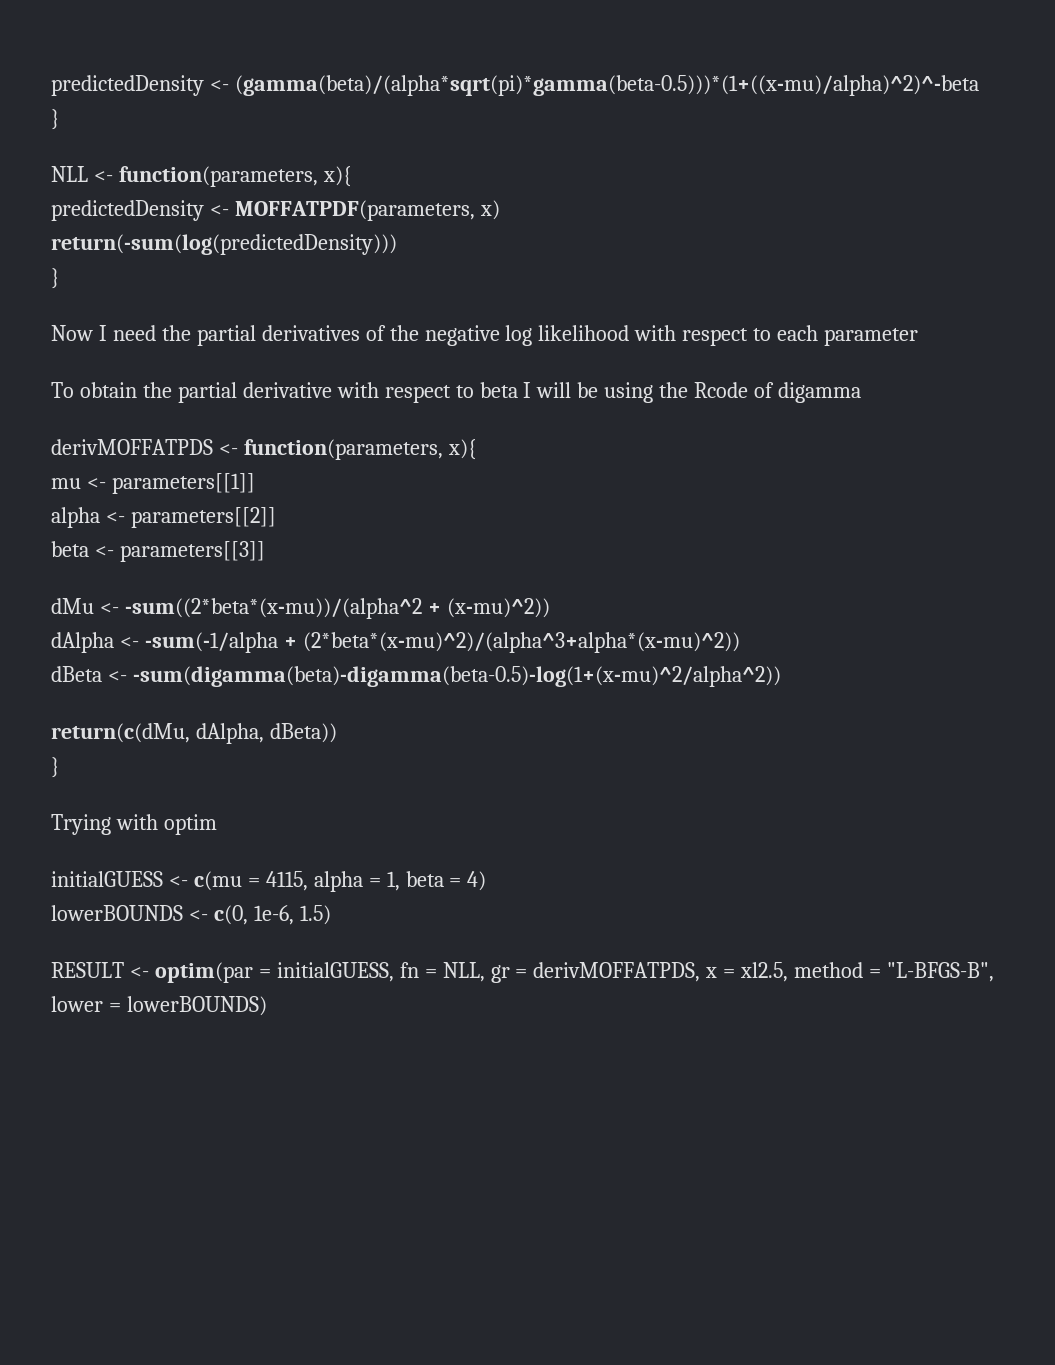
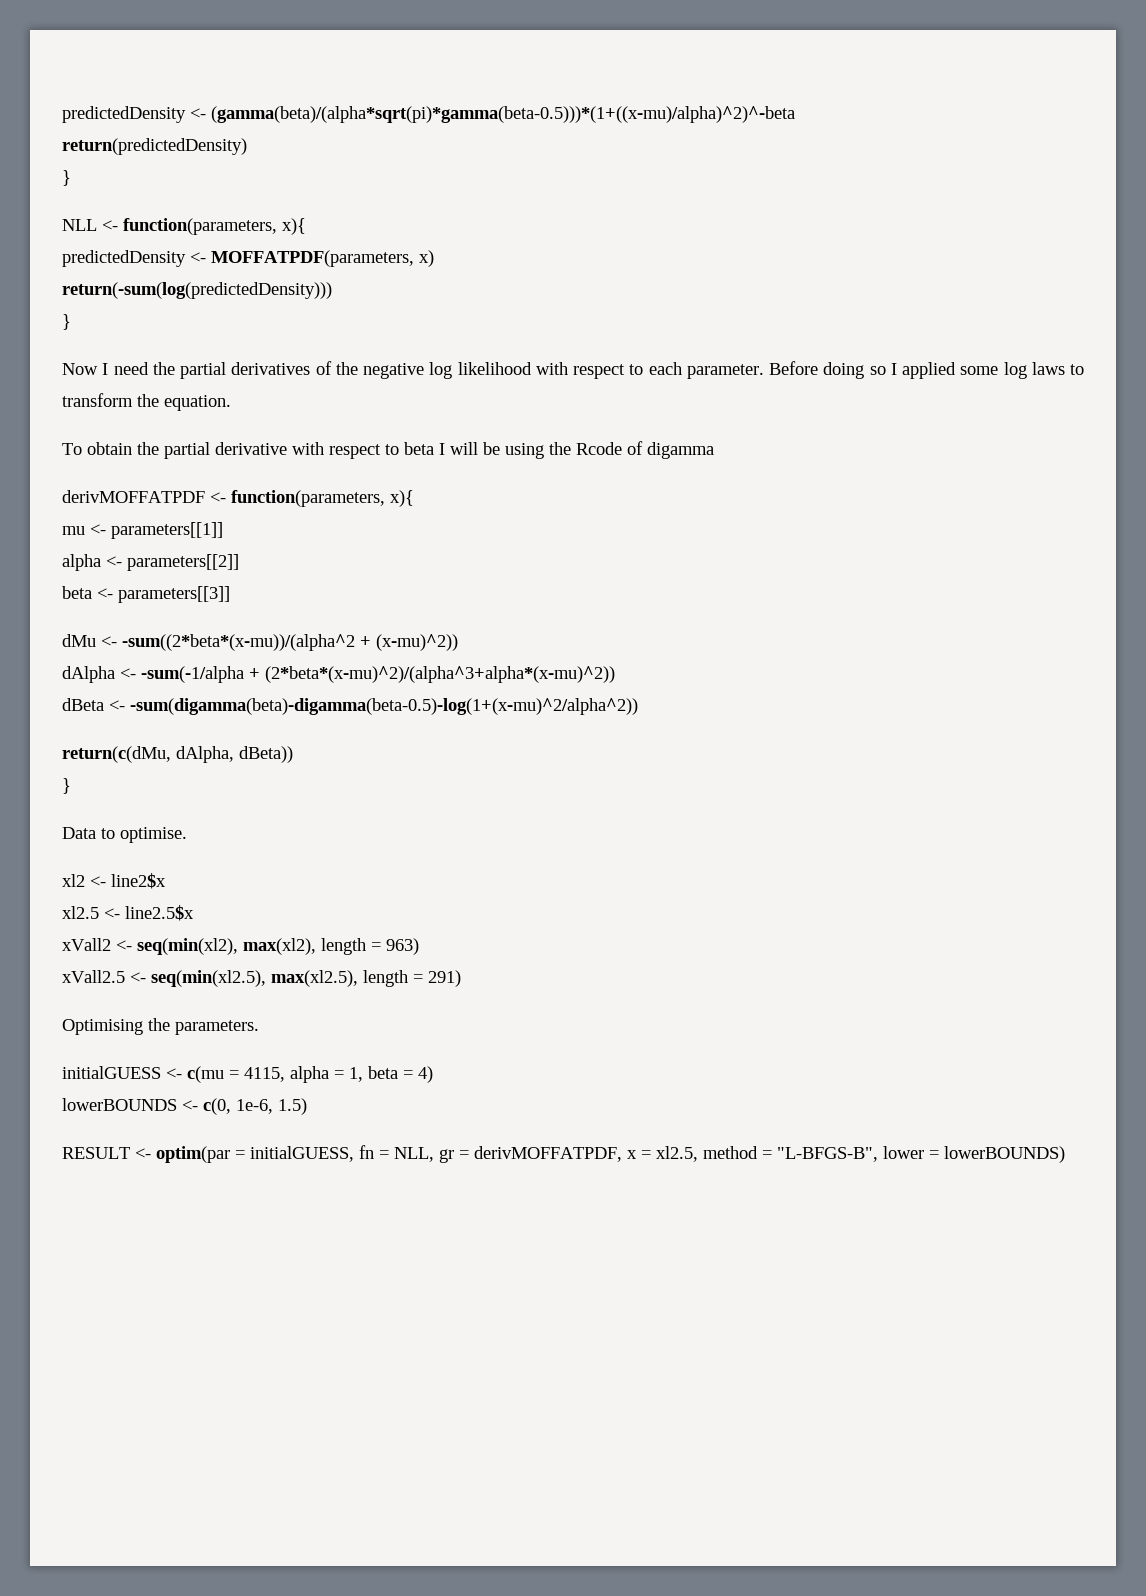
(979, 85) none -> [62,138,247,155] // return(predictedDensity)
[824,328,919,346] parameter -> [686,361,1084,379] [62,393,231,411] parameter. Before doing so I applied some log laws to transform the equation.
[51,439,213,455] derivMOFFATPDS -> [62,490,205,503] derivMOFFATPDF
[51,814,217,835] Trying with optim -> [62,827,187,843] [62,873,166,889] [62,905,194,921] [62,938,419,955] [62,970,461,987] [62,1018,259,1035] Data to optimise. // xl2 <- line2$x // xl2.5 <- line2.5$x // xVall2 <- seq(min(xl2), max(xl2), length = 963) // xVall2.5 <- seq(min(xl2.5), max(xl2.5), length = 291) // Optimising the parameters.
[533,962,701,982] derivMOFFATPDS, -> [474,1146,622,1162] derivMOFFATPDF,

